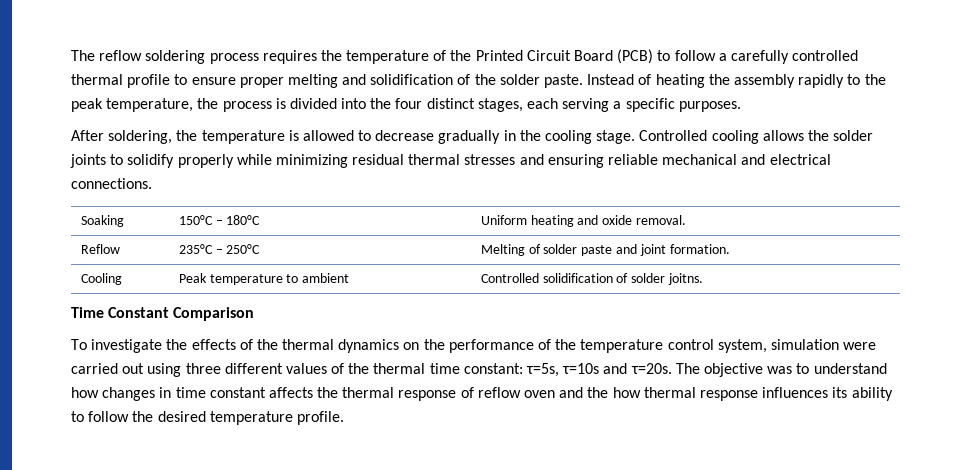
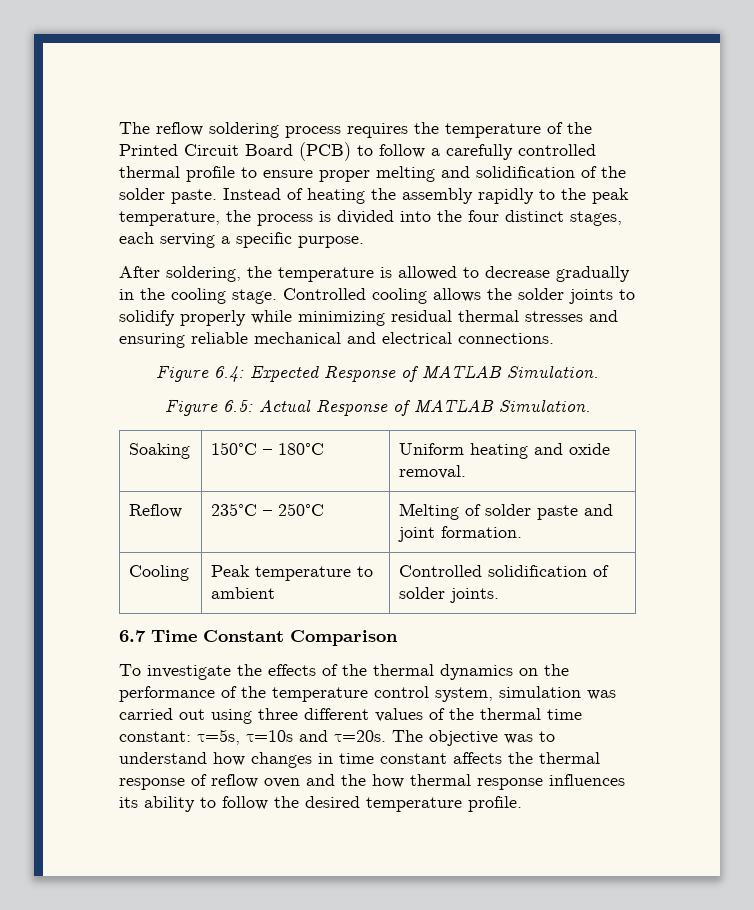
[678,101,741,112] purposes. -> [298,236,364,248] purpose.
(152, 183) none -> [156,365,599,382] [164,399,591,416] // Figure 6.4: Expected Response of MATLAB Simulation. // Figure 6.5: Actual Response of MATLAB Simulation.
[667,273,703,285] joitns. // -> [450,588,500,603] [119,630,146,642] joints. // 6.7
[843,342,877,350] were -> [587,690,616,700] was

